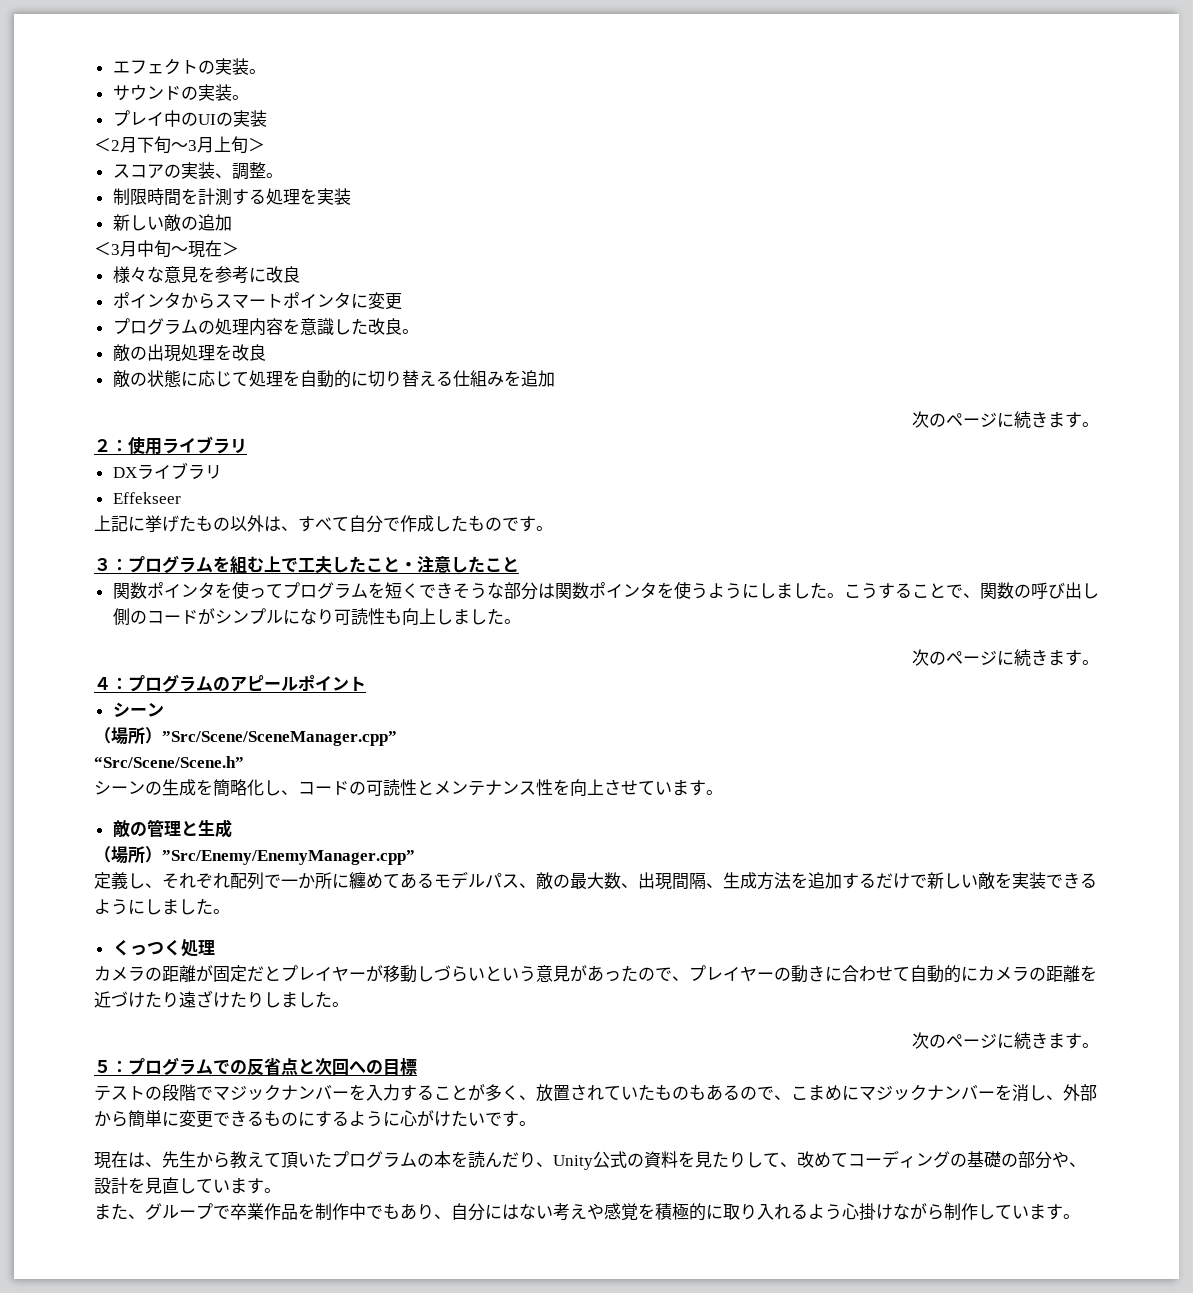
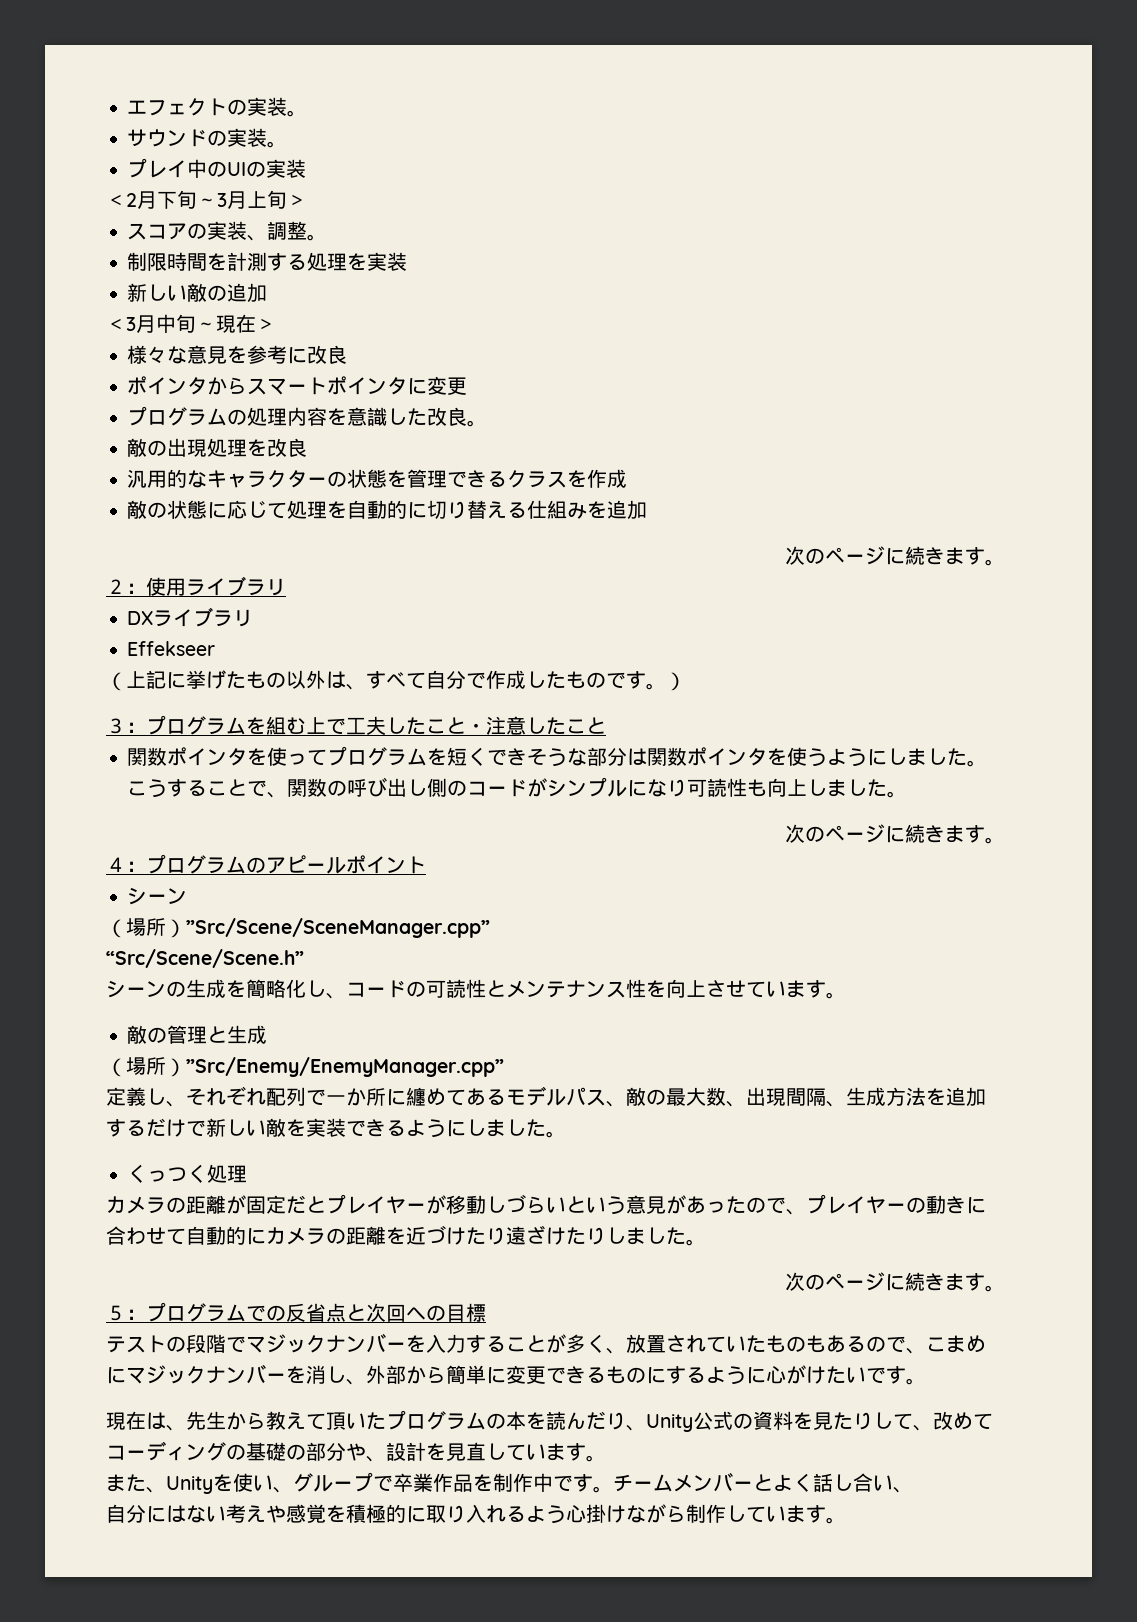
(266, 352) none -> [127,469,628,488] // 汎用的なキャラクターの状態を管理できるクラスを作成
(181, 498) none -> [106,672,126,691] （
(553, 528) none -> [666,672,686,691] ）
(145, 1216) none -> [166,1473,293,1494] Unityを使い、
[383,1203,451,1220] もあり、 -> [573,1472,913,1493] す。チームメンバーとよく話し合い、 //

